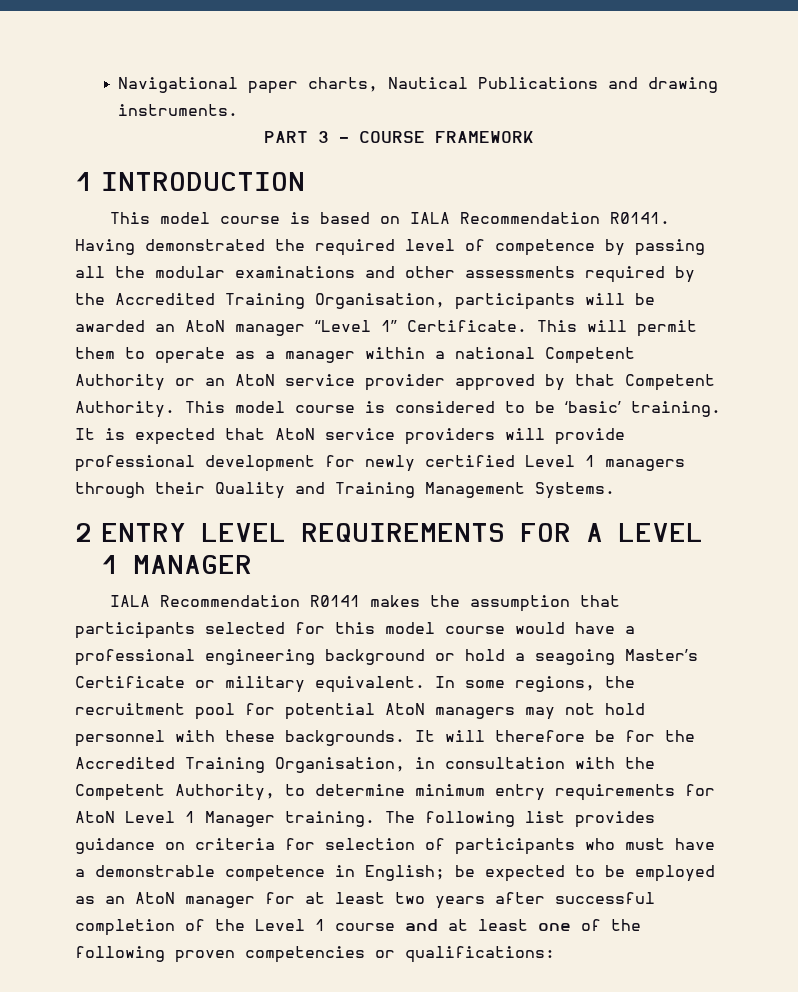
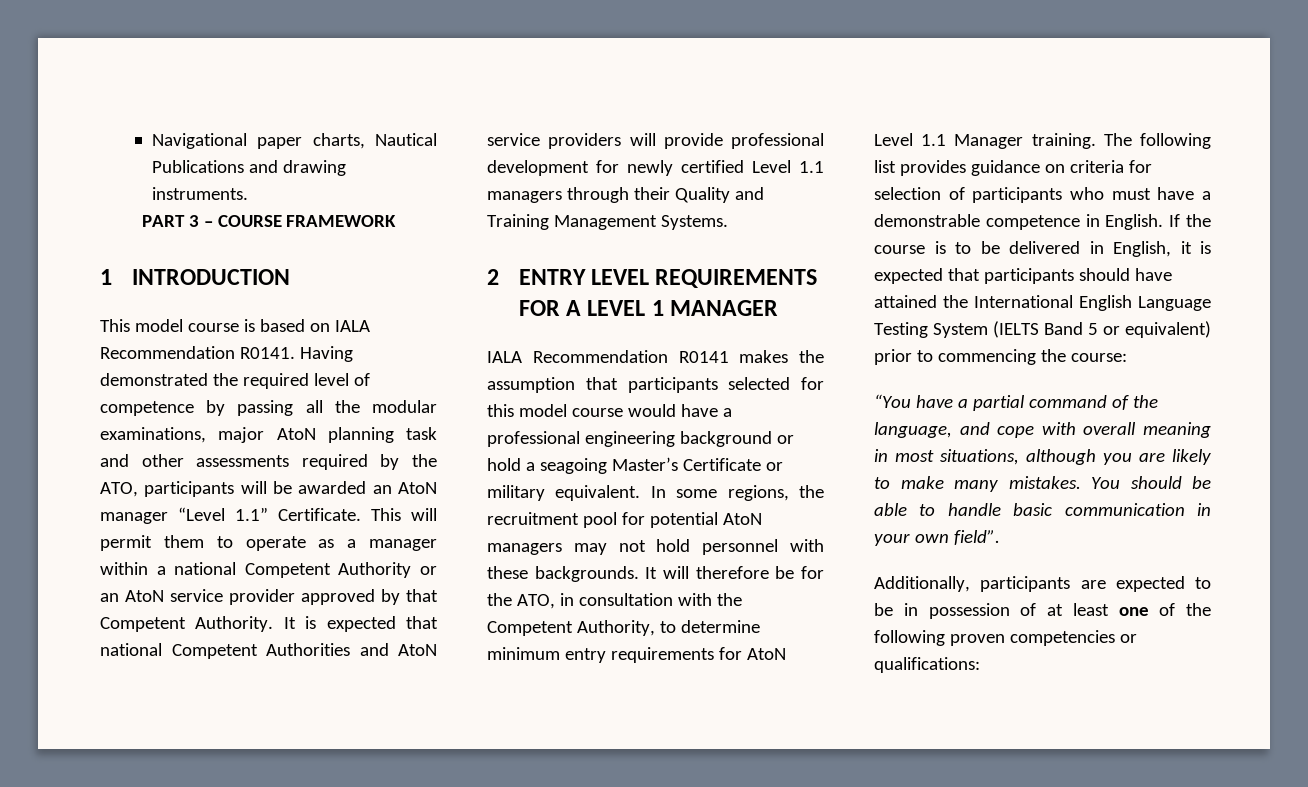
[235,266,355,278] examinations -> [100,427,437,443] examinations, major AtoN planning task
[115,293,445,309] Accredited Training Organisation, -> [100,482,138,497] ATO,
[381,320,397,332] 1” -> [235,507,268,521] 1.1”
[185,401,721,417] [75,428,265,445] This model course is considered to be ‘basic’ training. It is expected that -> [283,616,438,632] [100,643,389,659] It is expected that national Competent Authorities and
[585,455,595,467] 1 -> [799,161,824,173] 1.1
[75,757,405,773] Accredited Training Organisation, -> [516,594,555,609] ATO,
[185,811,195,823] 1 -> [921,134,947,146] 1.1
[365,865,715,882] [75,892,655,909] [75,919,438,936] English; be expected to be employed as an AtoN manager for at least two years after successful completion of the Level 1 course and -> [1105,214,1211,230] [874,241,1211,257] [874,268,1172,284] [874,295,1211,311] [874,321,1211,338] [874,349,1127,365] [874,394,1158,411] [874,422,1211,438] [874,449,1211,465] [874,476,1211,492] [874,503,1211,516] [874,530,1000,546] [874,576,1211,592] [874,603,1037,619] English. If the course is to be delivered in English, it is expected that participants should have attained the International English Language Testing System (IELTS Band 5 or equivalent) prior to commencing the course: // “You have a partial command of the language, and cope with overall meaning in most situations, although you are likely to make many mistakes. You should be able to handle basic communication in your own field”. // Additionally, participants are expected to be in possession of

